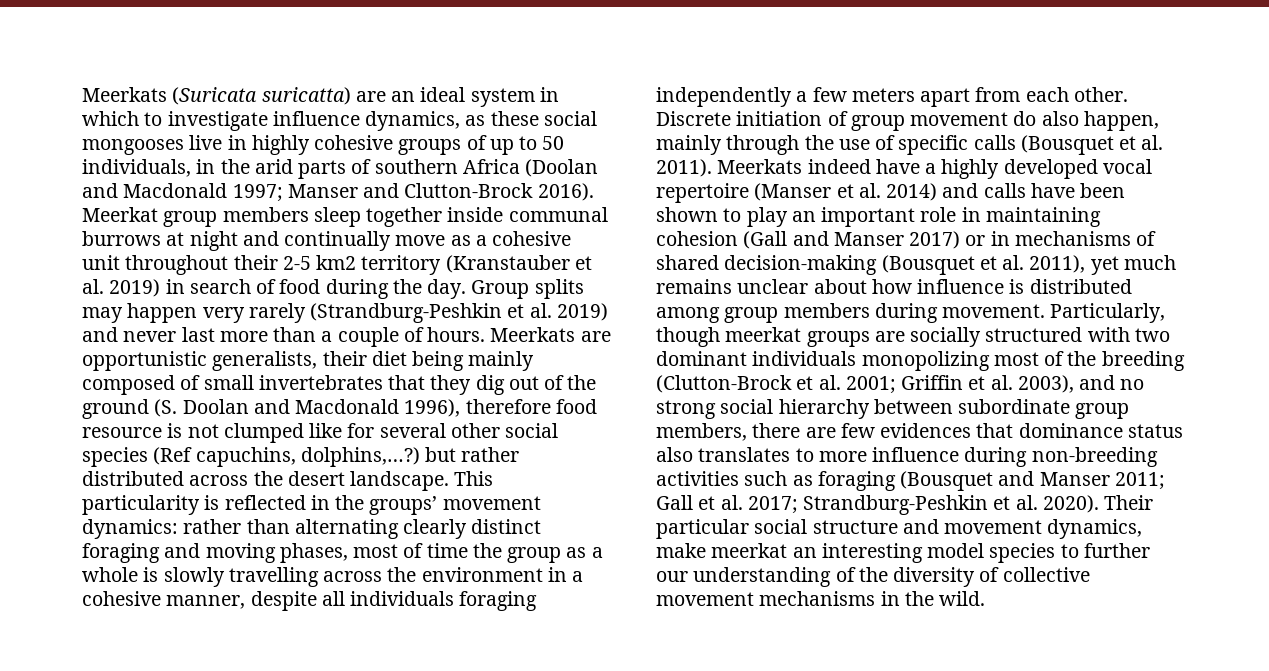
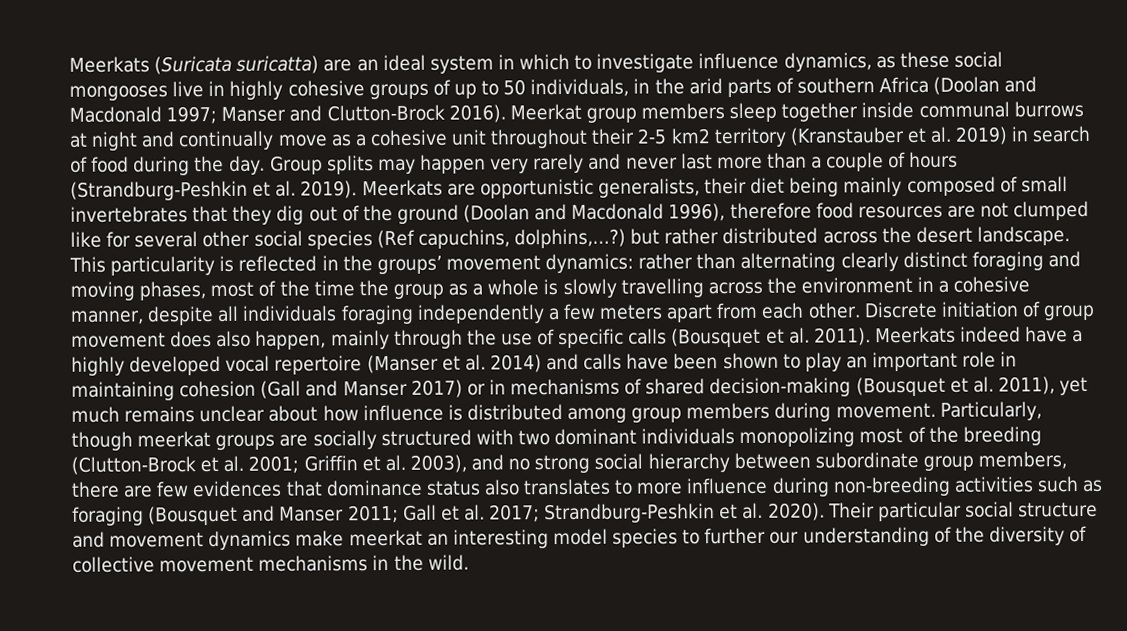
[310,303,608,323] (Strandburg-Peshkin et al. 2019) -> (585, 163) none
[427,327,486,342] hours. -> [909,151,959,169] [70,180,358,201] hours (Strandburg-Peshkin et al. 2019).
[154,399,249,417] (S. Doolan -> [463,204,531,223] (Doolan
[82,423,183,438] resource is -> [857,205,976,219] resources are
(424, 550) none -> [279,280,310,297] the
[1013,111,1037,126] do -> [170,331,213,348] does
[1047,519,1143,539] dynamics, -> [208,530,292,551] dynamics

